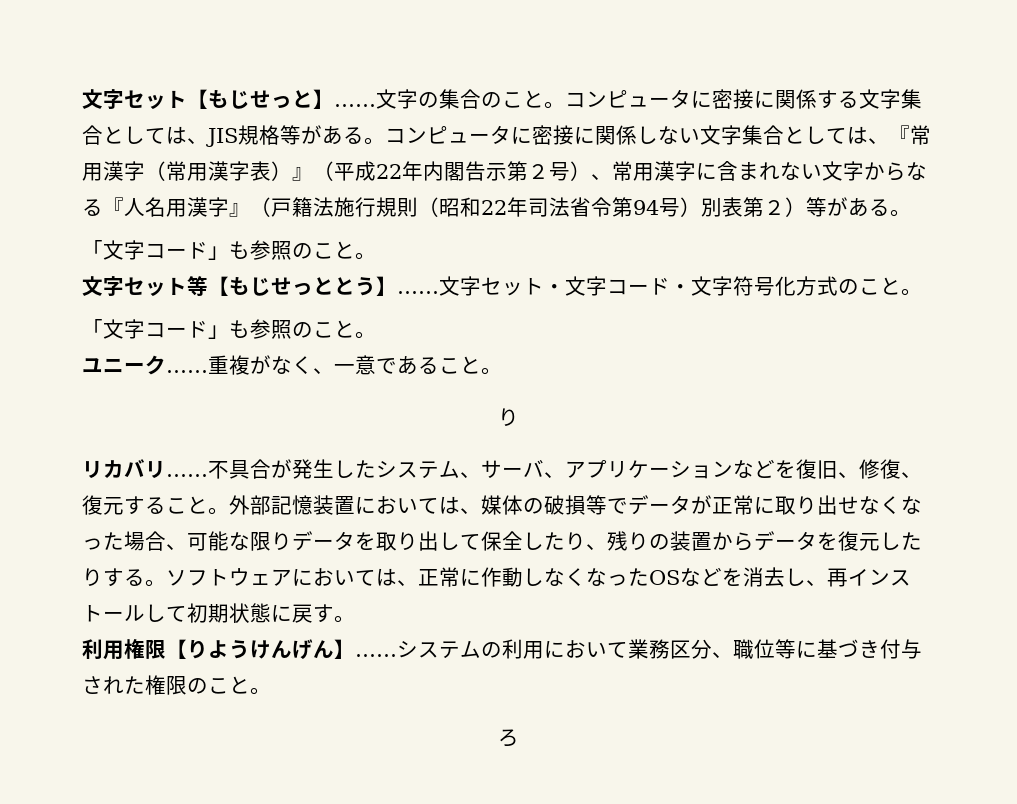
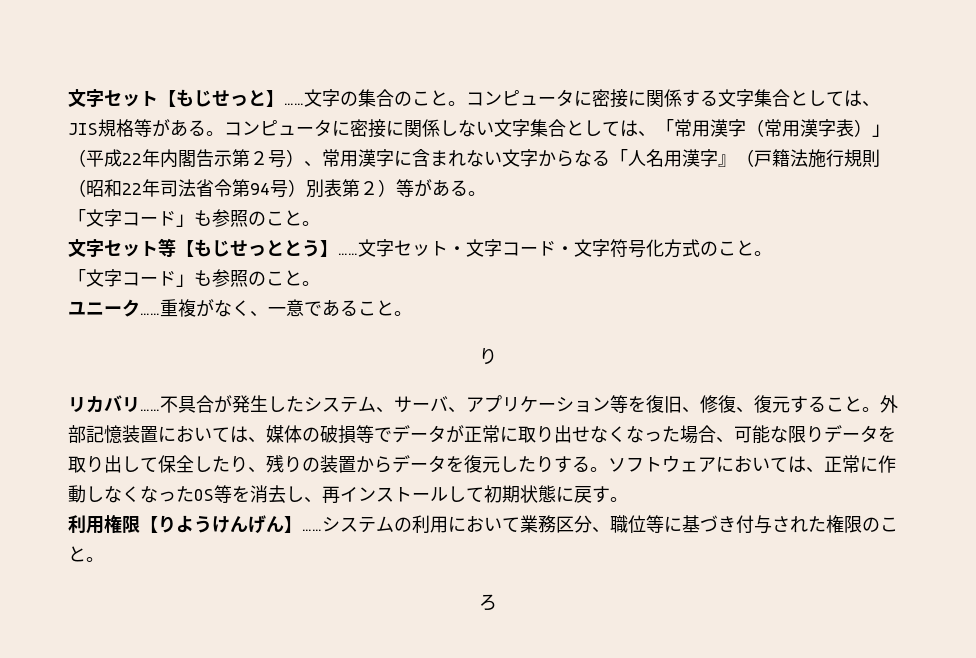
[889,125,910,143] 『 -> [656,119,674,135] 「
[292,167,313,181] 』 -> [872,124,890,137] 」
[103,197,124,215] 『 -> [610,149,628,165] 「
[733,459,775,478] など -> [610,395,628,413] 等
[680,567,722,586] など -> [214,485,232,503] 等

